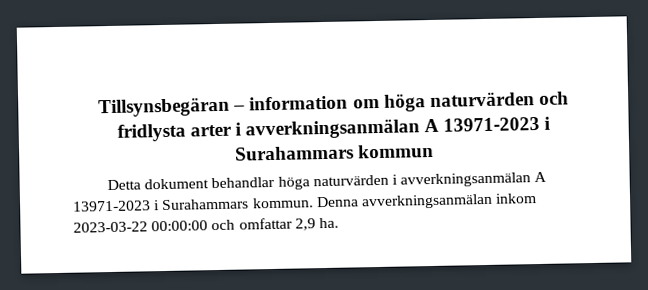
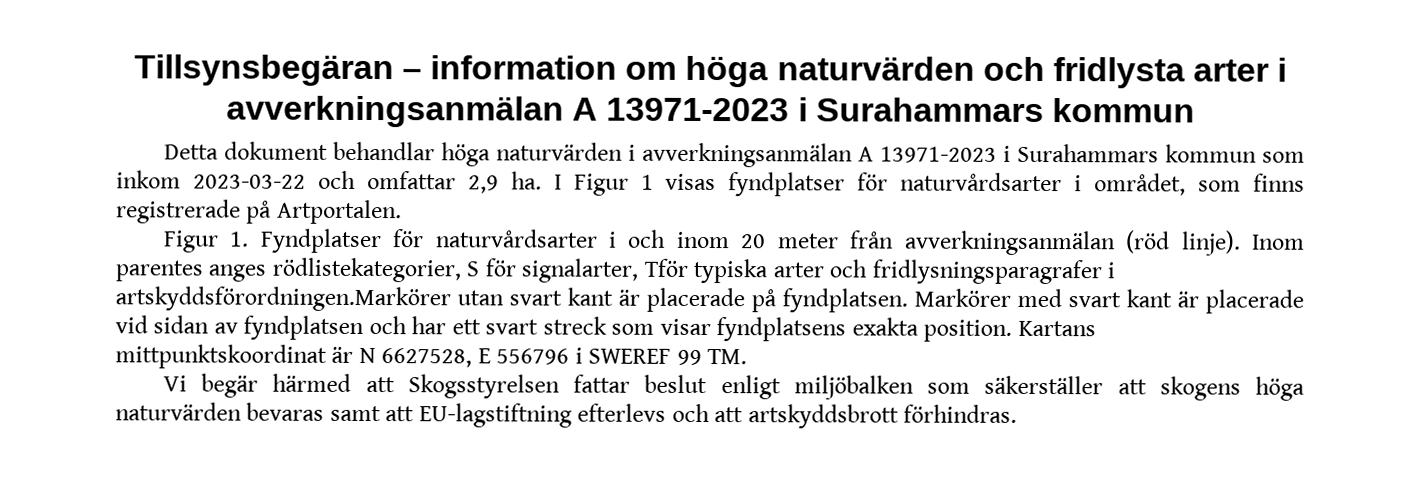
[251,193,493,210] kommun. Denna avverkningsanmälan -> [1164,144,1305,163] kommun som
[151,220,209,232] 00:00:00 -> (306, 181) none
(339, 223) none -> [553,172,1305,197] [116,199,402,225] [162,228,1305,256] [115,257,1116,285] [115,286,1304,314] [115,315,1096,342] [115,344,748,369] [162,373,1306,401] [115,402,1018,429] I Figur 1 visas fyndplatser för naturvårdsarter i området, som finns registrerade på Artportalen. // Figur 1. Fyndplatser för naturvårdsarter i och inom 20 meter från avverkningsanmälan (röd linje). Inom parentes anges rödlistekategorier, S för signalarter, Tför typiska arter och fridlysningsparagrafer i artskyddsförordningen.Markörer utan svart kant är placerade på fyndplatsen. Markörer med svart kant är placerade vid sidan av fyndplatsen och har ett svart streck som visar fyndplatsens exakta position. Kartans mittpunktskoordinat är N 6627528, E 556796 i SWEREF 99 TM. // Vi begär härmed att Skogsstyrelsen fattar beslut enligt miljöbalken som säkerställer att skogens höga naturvärden bevaras samt att EU-lagstiftning efterlevs och att artskyddsbrott förhindras.

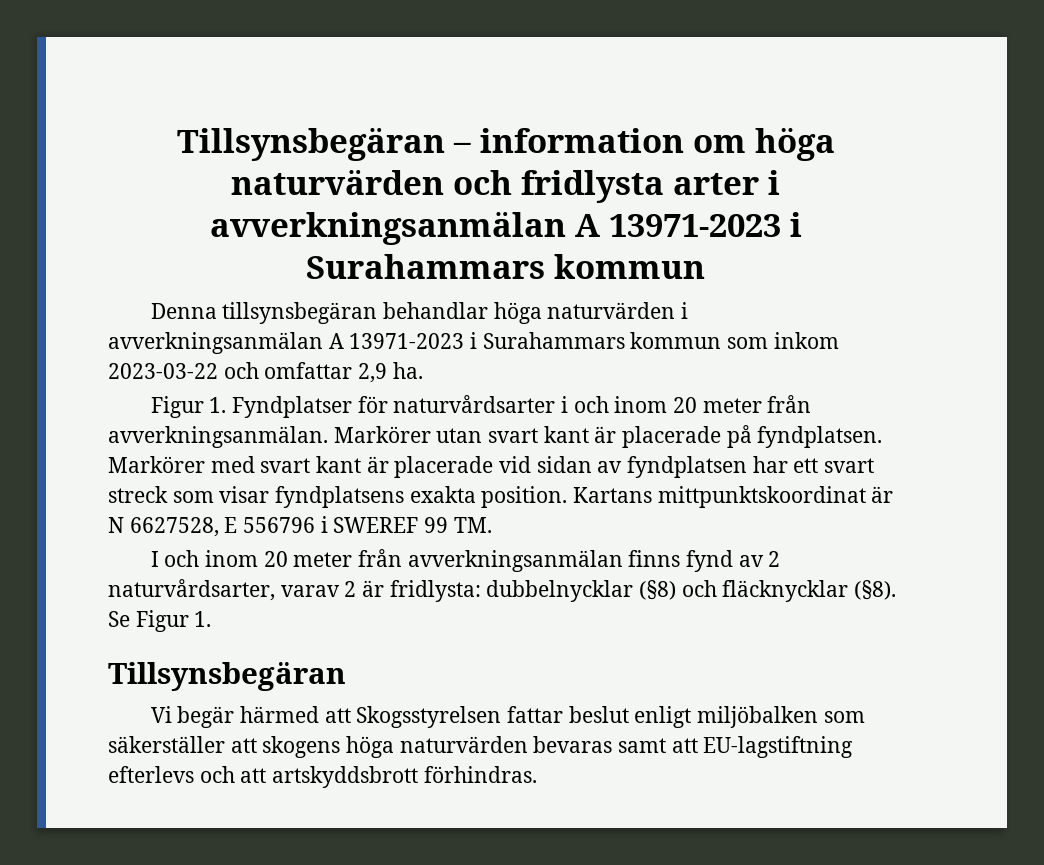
[163,141,328,160] Detta dokument -> [150,302,378,324] Denna tillsynsbegäran
[553,172,1305,197] [116,199,402,225] I Figur 1 visas fyndplatser för naturvårdsarter i området, som finns registrerade på Artportalen. -> (423, 370) none
[903,230,1305,256] [115,257,1116,285] [115,286,451,312] avverkningsanmälan (röd linje). Inom parentes anges rödlistekategorier, S för signalarter, Tför typiska arter och fridlysningsparagrafer i artskyddsförordningen.Markörer -> [108,426,431,448] avverkningsanmälan. Markörer
[368,315,407,335] och -> (748, 467) none
(748, 357) none -> [150,549,781,572] [108,579,897,602] [108,610,212,632] [108,662,346,691] // I och inom 20 meter från avverkningsanmälan finns fynd av 2 naturvårdsarter, varav 2 är fridlysta: dubbelnycklar (§8) och fläcknycklar (§8). Se Figur 1. // Tillsynsbegäran

